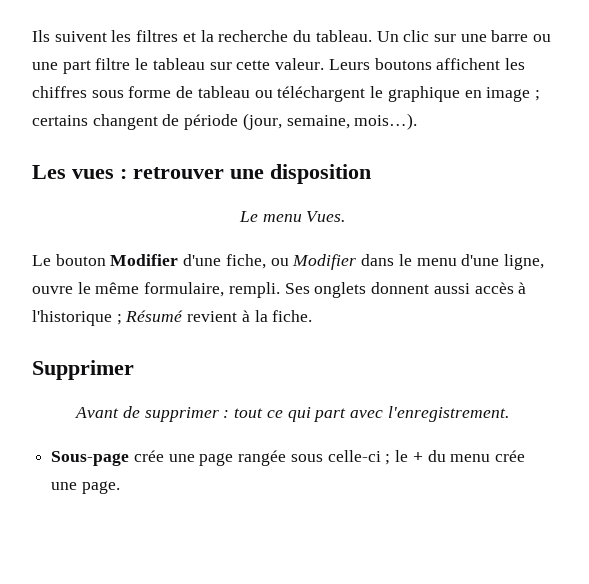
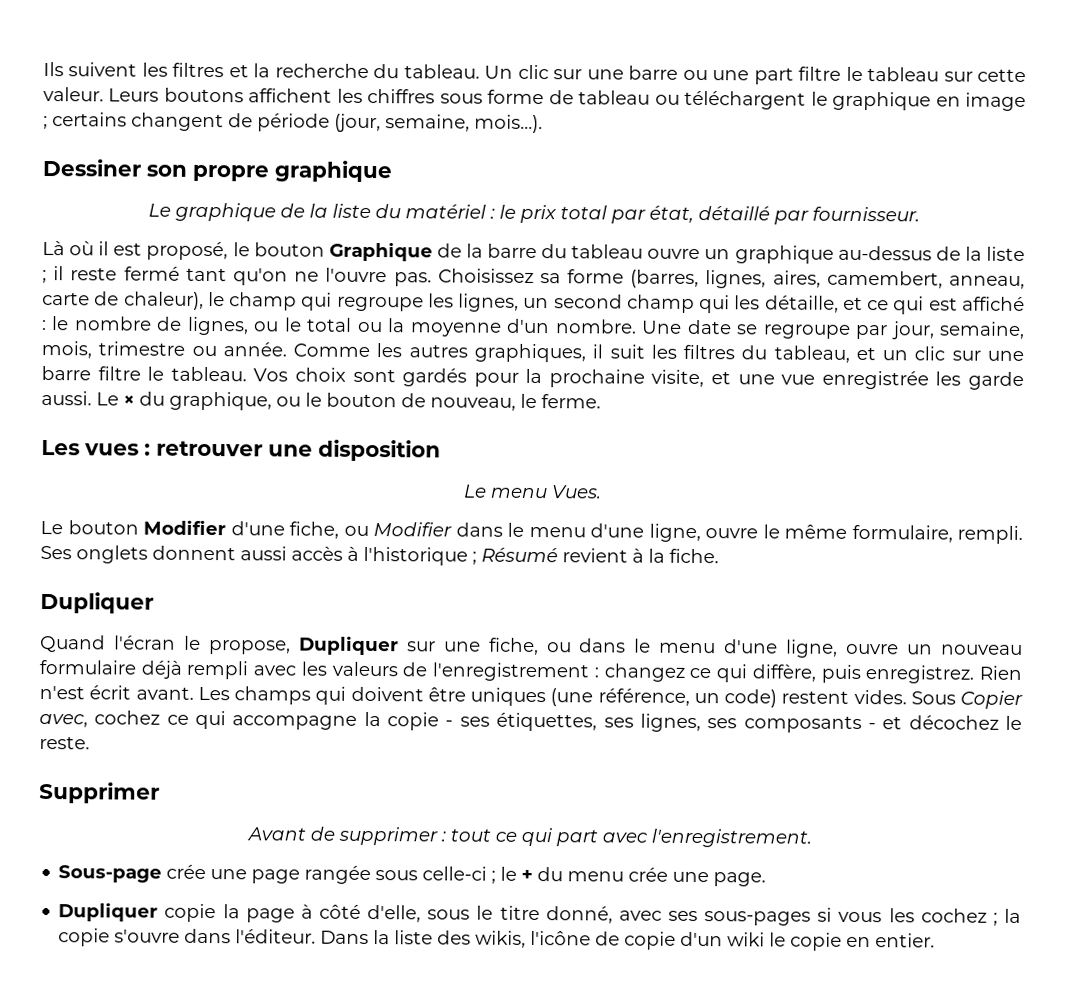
(418, 121) none -> [42,158,393,183] [147,202,920,225] [42,240,1025,264] [42,266,1025,289] [42,291,1026,315] [41,316,1026,340] [41,340,1025,363] [41,365,1025,390] [41,390,601,411] // Dessiner son propre graphique // Le graphique de la liste du matériel : le prix total par état, détaillé par fournisseur. // Là où il est proposé, le bouton Graphique de la barre du tableau ouvre un graphique au-dessus de la liste ; il reste fermé tant qu'on ne l'ouvre pas. Choisissez sa forme (barres, lignes, aires, camembert, anneau, carte de chaleur), le champ qui regroupe les lignes, un second champ qui les détaille, et ce qui est affiché : le nombre de lignes, ou le total ou la moyenne d'un nombre. Une date se regroupe par jour, semaine, mois, trimestre ou année. Comme les autres graphiques, il suit les filtres du tableau, et un clic sur une barre filtre le tableau. Vos choix sont gardés pour la prochaine visite, et une vue enregistrée les garde aussi. Le × du graphique, ou le bouton de nouveau, le ferme.
(313, 316) none -> [40,591,154,614] [40,634,1023,658] [39,659,1023,684] [39,685,1023,709] [39,710,1023,734] [39,735,90,750] // Dupliquer // Quand l'écran le propose, Dupliquer sur une fiche, ou dans le menu d'une ligne, ouvre un nouveau formulaire déjà rempli avec les valeurs de l'enregistrement : changez ce qui diffère, puis enregistrez. Rien n'est écrit avant. Les champs qui doivent être uniques (une référence, un code) restent vides. Sous Copier avec, cochez ce qui accompagne la copie - ses étiquettes, ses lignes, ses composants - et décochez le reste.
(120, 487) none -> [58,902,1022,926] [58,928,936,951] // Dupliquer copie la page à côté d'elle, sous le titre donné, avec ses sous-pages si vous les cochez ; la copie s'ouvre dans l'éditeur. Dans la liste des wikis, l'icône de copie d'un wiki le copie en entier.

